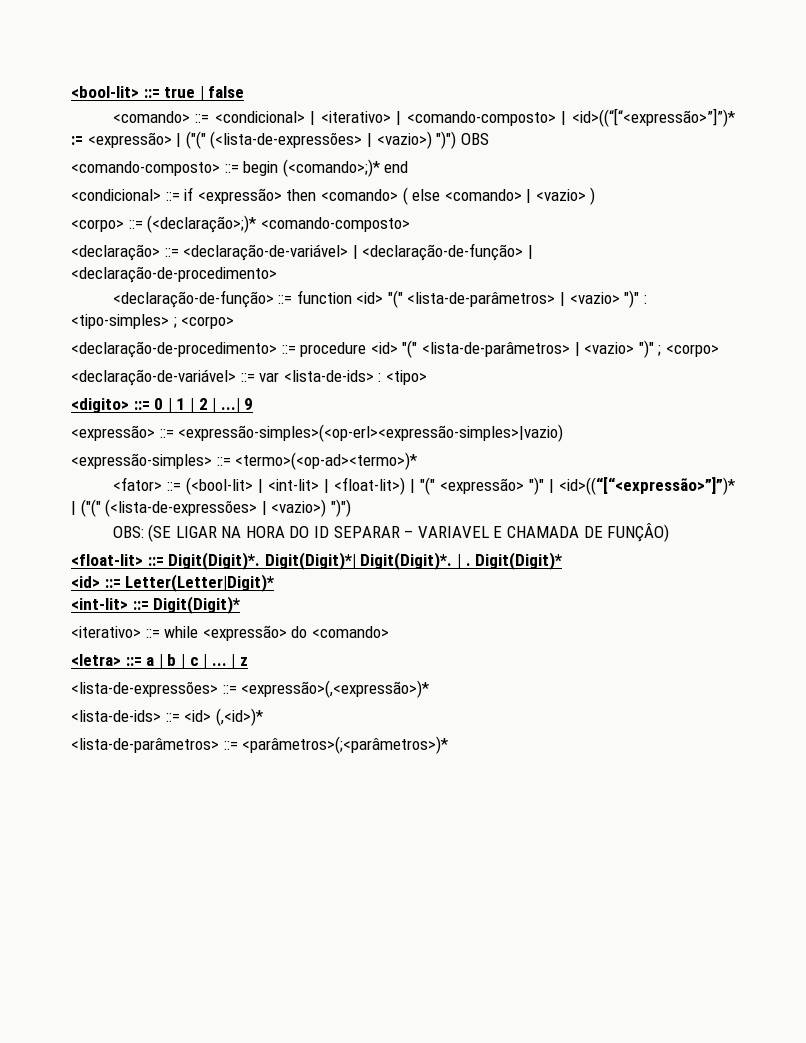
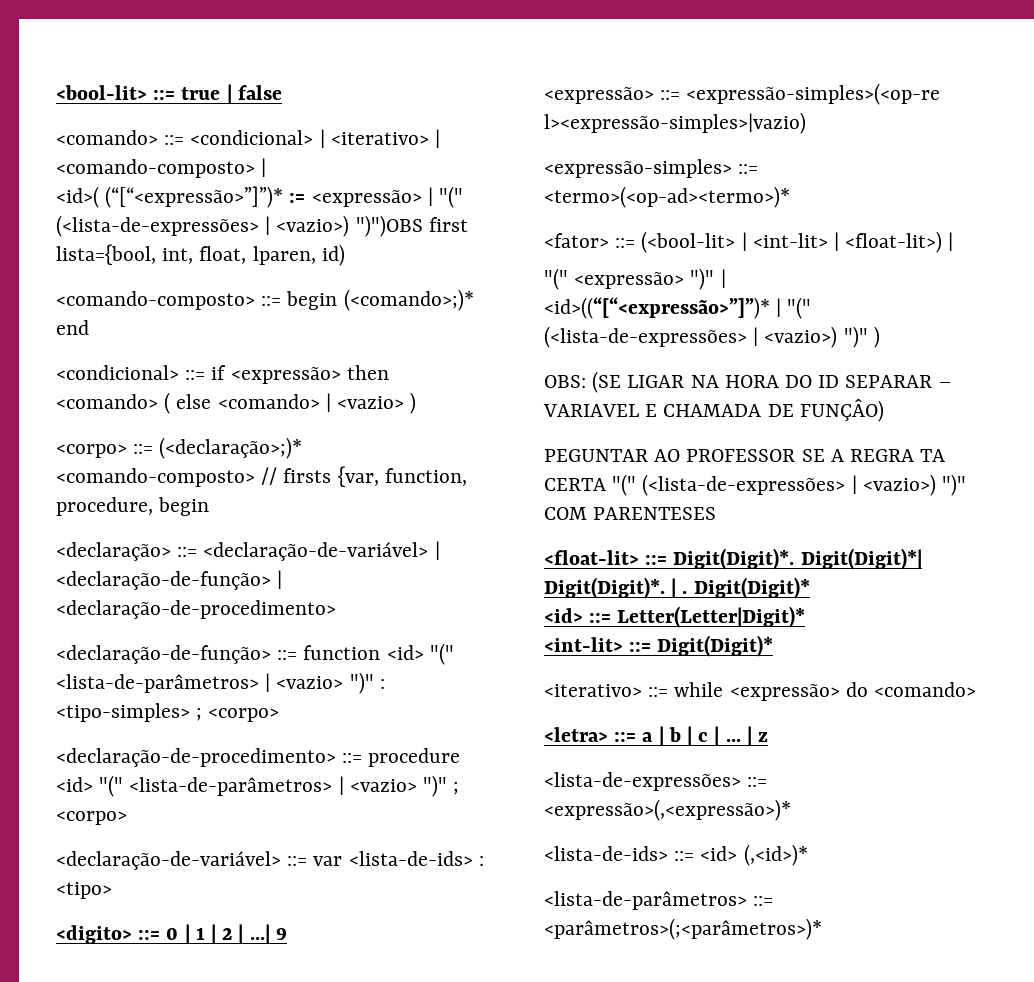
[572,108,735,127] <id>((“[“<expressão>”]”)* -> [56,186,284,208] // <id>( (“[“<expressão>”]”)*
[185,131,489,149] ("(" (<lista-de-expressões> | <vazio>) ")") OBS -> [439,186,464,208] [56,215,468,237] [56,244,345,266] "(" (<lista-de-expressões> | <vazio>) ")")OBS first lista={bool, int, float, lparen, id)
(410, 224) none -> [261,466,467,487] [56,497,210,516] // firsts {var, function, procedure, begin
[178,424,564,442] <expressão-simples>(<op-erl><expressão-simples>|vazio) -> [686,83,941,105] [544,112,806,134] <expressão-simples>(<op-re l><expressão-simples>|vazio)
(415, 486) none -> (954, 241) //
(554, 486) none -> (726, 278) //
[80,499,351,517] ("(" (<lista-de-expressões> | <vazio>) ")") -> [787,297,812,319] [544,326,880,348] "(" (<lista-de-expressões> | <vazio>) ")" )
(670, 532) none -> [544,449,946,462] [544,474,967,496] [544,507,717,520] // PEGUNTAR AO PROFESSOR SE A REGRA TA CERTA "(" (<lista-de-expressões> | <vazio>) ")" COM PARENTESES

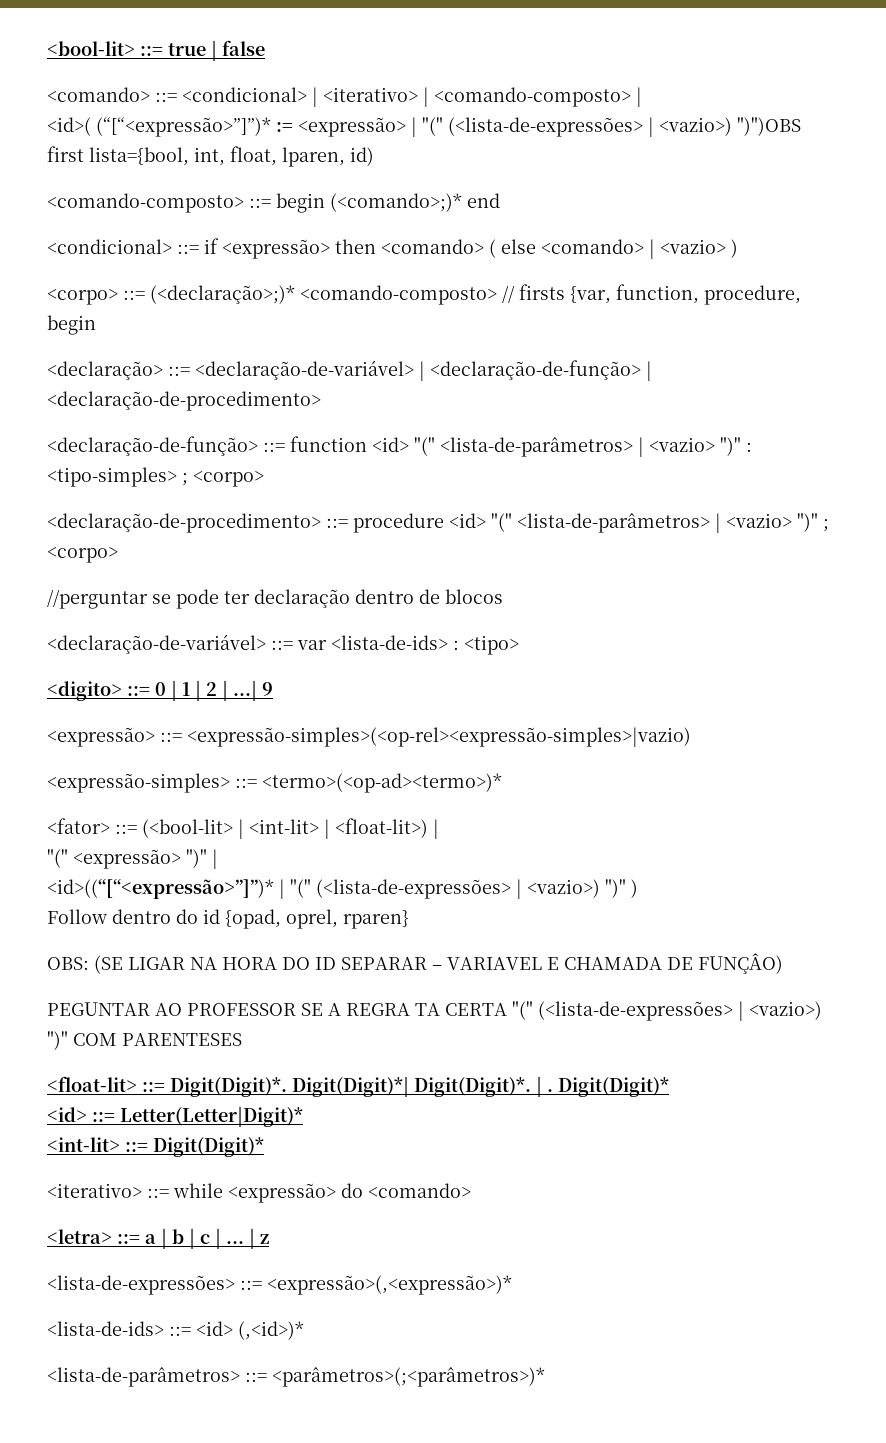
(127, 818) none -> [47,589,503,609] // //perguntar se pode ter declaração dentro de blocos
[686,83,941,105] [544,112,806,134] <expressão-simples>(<op-re l><expressão-simples>|vazio) -> [187,727,691,747] <expressão-simples>(<op-rel><expressão-simples>|vazio)
(880, 337) none -> [47,909,409,929] // Follow dentro do id {opad, oprel, rparen}

